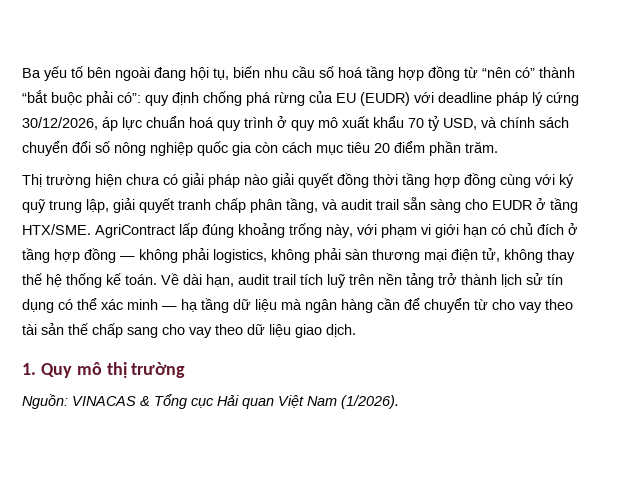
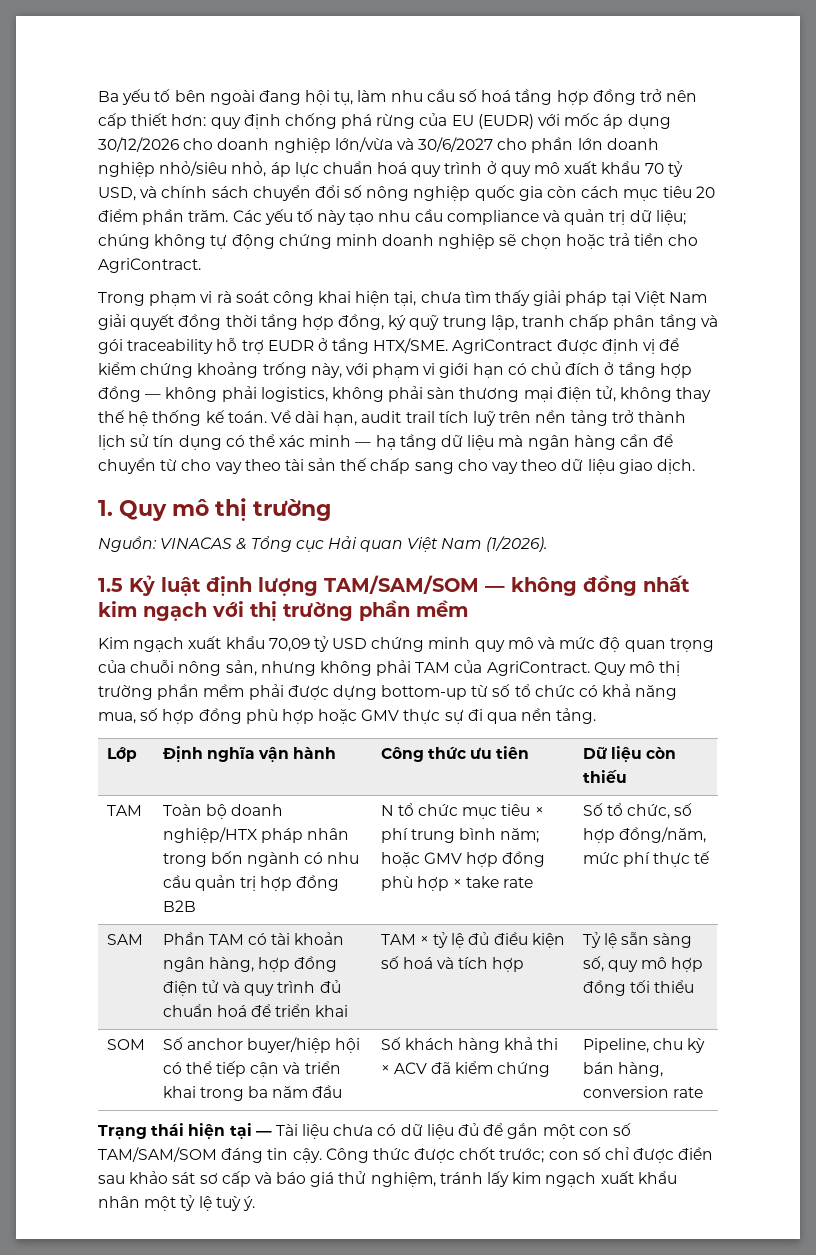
[233,66,260,78] biến -> [357,90,387,102] làm
[464,67,575,78] [22,90,141,106] từ “nên có” thành “bắt buộc phải có”: -> [639,89,698,102] [98,113,207,129] trở nên cấp thiết hơn:
[438,92,579,106] [22,117,98,130] deadline pháp lý cứng 30/12/2026, -> [564,113,671,129] [98,137,659,153] [98,161,267,177] mốc áp dụng 30/12/2026 cho doanh nghiệp lớn/vừa và 30/6/2027 cho phần lớn doanh nghiệp nhỏ/siêu nhỏ,
[22,173,268,188] // Thị trường hiện chưa có giải pháp nào -> [232,209,686,225] [98,233,699,249] [98,258,201,273] [98,290,707,306] Các yếu tố này tạo nhu cầu compliance và quản trị dữ liệu; chúng không tự động chứng minh doanh nghiệp sẽ chọn hoặc trả tiền cho AgriContract. // Trong phạm vi rà soát công khai hiện tại, chưa tìm thấy giải pháp tại Việt Nam
[464,173,555,188] đồng cùng với -> [338,314,385,330] đồng,
[113,198,174,213] giải quyết -> (518, 322) none
[286,197,488,213] tầng, và audit trail sẵn sàng cho -> [659,314,718,330] [98,338,264,354] tầng và gói traceability hỗ trợ
[179,223,234,238] lấp đúng -> [556,338,680,354] [98,362,194,378] được định vị để kiểm chứng
(399, 402) none -> [98,575,690,596] [98,600,468,621] [98,636,714,652] [98,660,681,676] [98,684,678,700] [98,708,597,724] [106,747,137,762] [162,746,337,763] [380,746,530,762] [582,746,677,763] [582,770,627,783] [106,805,142,816] [162,804,284,819] [162,827,350,843] [162,851,360,867] [162,875,340,891] [162,900,196,912] [380,803,544,819] [380,828,540,843] [380,851,546,867] [380,876,534,891] [582,803,693,819] [582,827,706,843] [582,851,711,867] [106,934,143,945] [162,932,345,945] [162,956,338,972] [162,980,341,996] [162,1004,349,1017] [380,932,565,948] [380,956,525,972] [582,932,693,948] [582,956,704,972] [582,980,695,996] [106,1039,145,1050] [162,1037,361,1053] [162,1061,341,1077] [162,1085,343,1101] [380,1037,559,1053] [380,1061,551,1077] [582,1038,706,1053] [582,1062,663,1077] [582,1086,703,1098] [98,1123,631,1140] [98,1147,714,1163] [98,1171,677,1187] [98,1195,255,1211] // 1.5 Kỷ luật định lượng TAM/SAM/SOM — không đồng nhất kim ngạch với thị trường phần mềm // Kim ngạch xuất khẩu 70,09 tỷ USD chứng minh quy mô và mức độ quan trọng của chuỗi nông sản, nhưng không phải TAM của AgriContract. Quy mô thị trường phần mềm phải được dựng bottom-up từ số tổ chức có khả năng mua, số hợp đồng phù hợp hoặc GMV thực sự đi qua nền tảng. // Lớp | Định nghĩa vận hành | Công thức ưu tiên | Dữ liệu còn thiếu // TAM | Toàn bộ doanh nghiệp/HTX pháp nhân trong bốn ngành có nhu cầu quản trị hợp đồng B2B | N tổ chức mục tiêu × phí trung bình năm; hoặc GMV hợp đồng phù hợp × take rate | Số tổ chức, số hợp đồng/năm, mức phí thực tế // SAM | Phần TAM có tài khoản ngân hàng, hợp đồng điện tử và quy trình đủ chuẩn hoá để triển khai | TAM × tỷ lệ đủ điều kiện số hoá và tích hợp | Tỷ lệ sẵn sàng số, quy mô hợp đồng tối thiểu // SOM | Số anchor buyer/hiệp hội có thể tiếp cận và triển khai trong ba năm đầu | Số khách hàng khả thi × ACV đã kiểm chứng | Pipeline, chu kỳ bán hàng, conversion rate // Trạng thái hiện tại — Tài liệu chưa có dữ liệu đủ để gắn một con số TAM/SAM/SOM đáng tin cậy. Công thức được chốt trước; con số chỉ được điền sau khảo sát sơ cấp và báo giá thử nghiệm, tránh lấy kim ngạch xuất khẩu nhân một tỷ lệ tuỳ ý.

